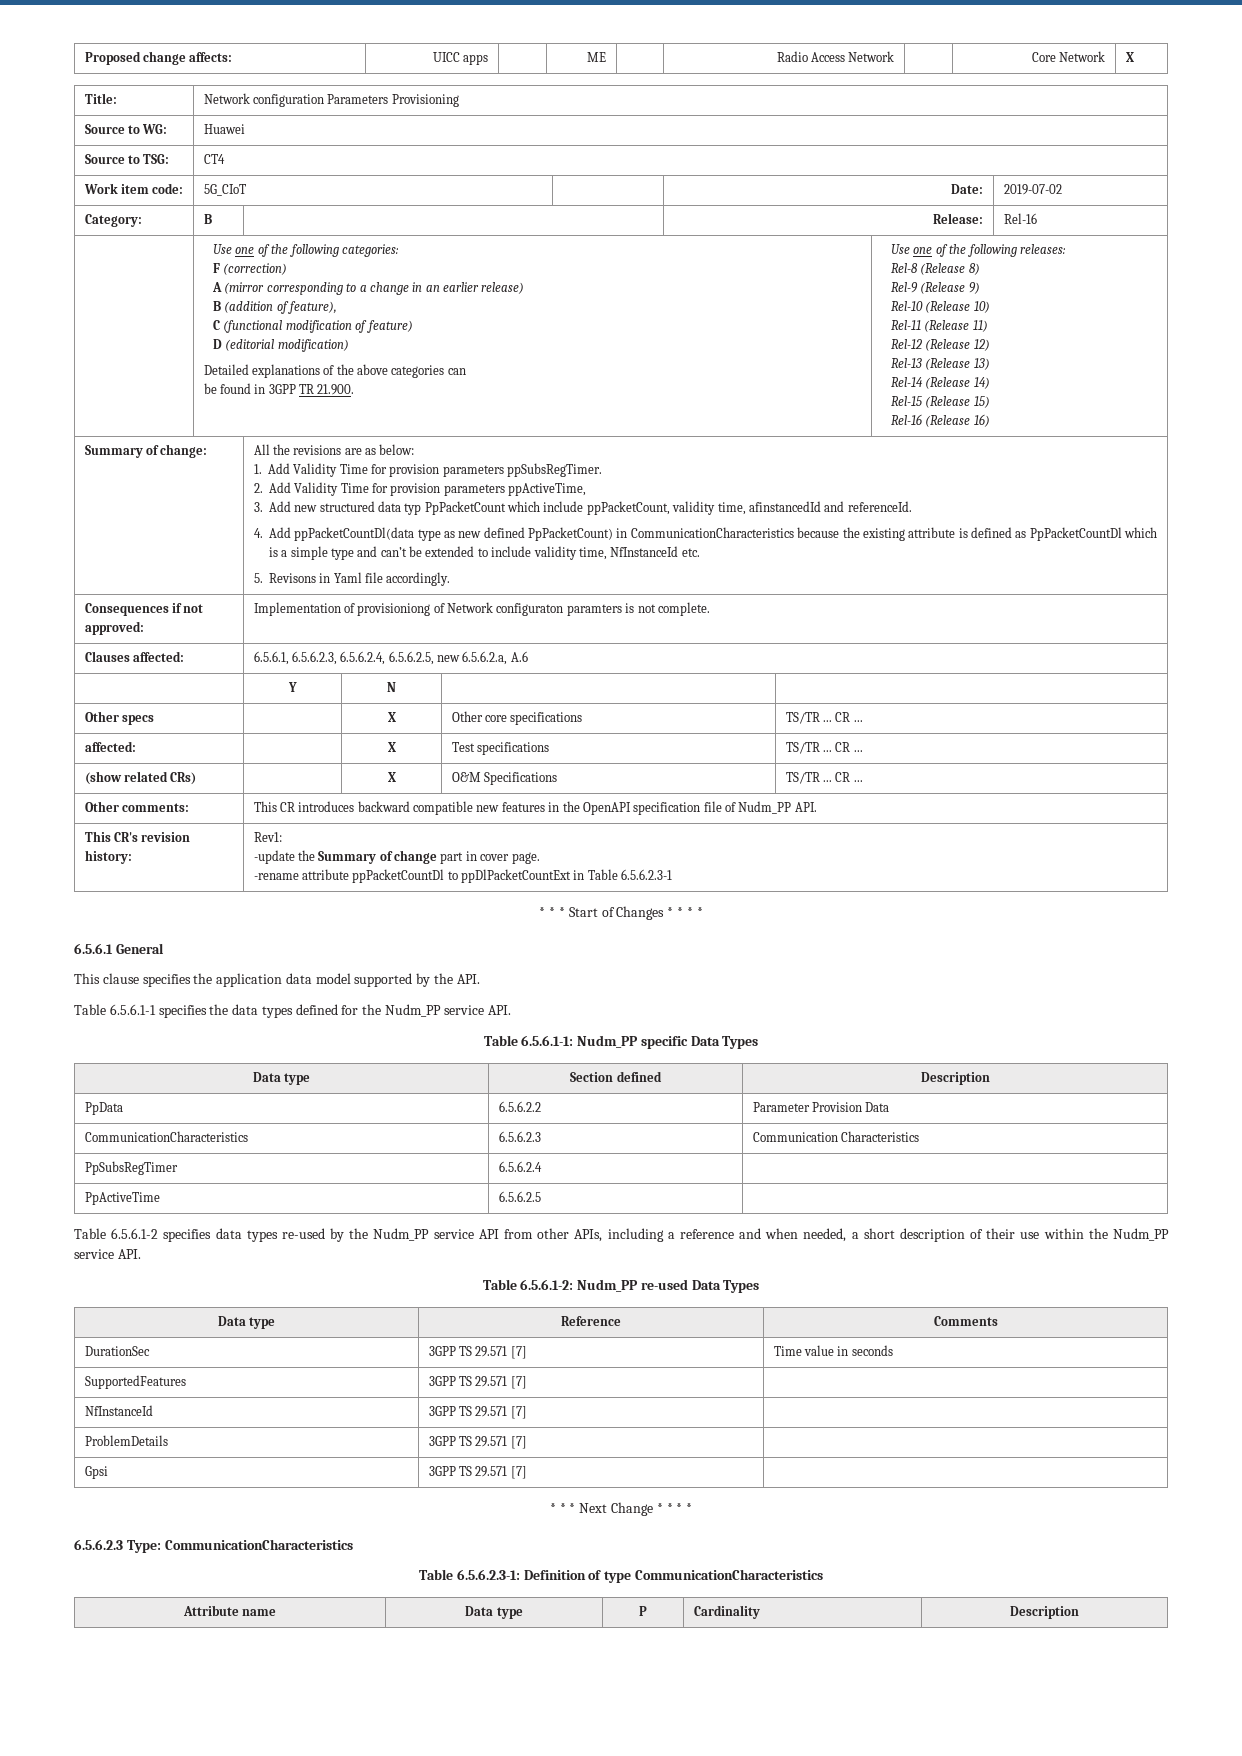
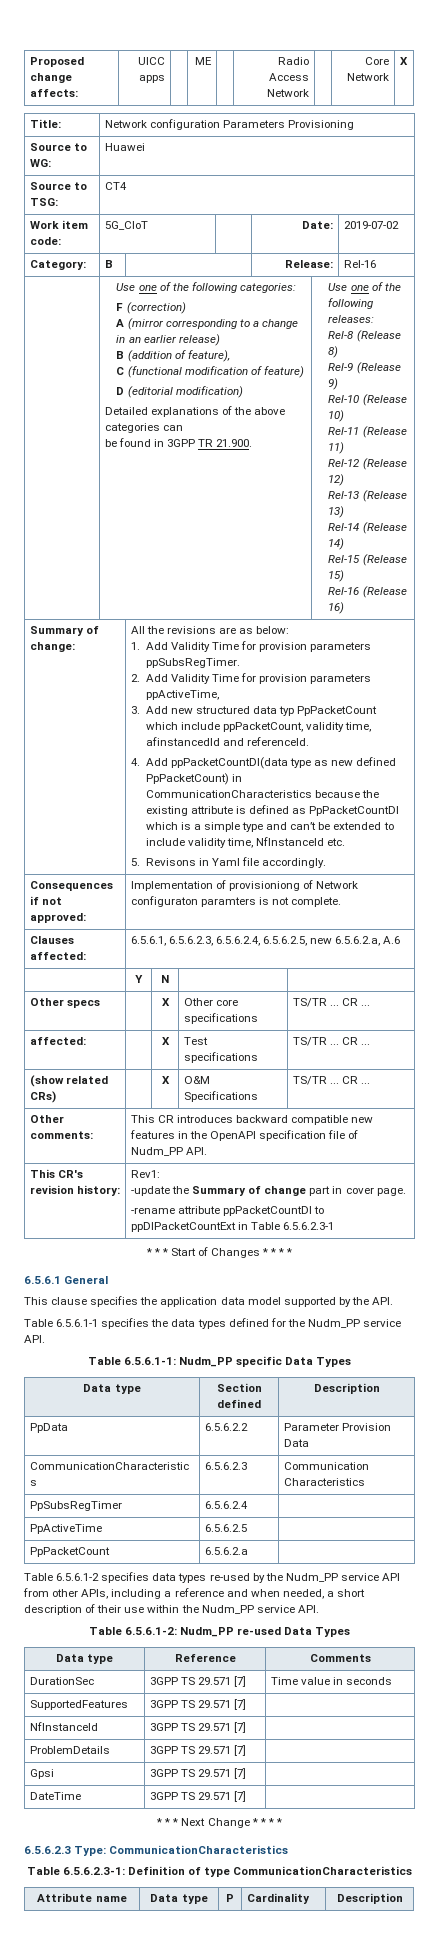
(541, 1196) none -> [29,1547,110,1557] [204,1547,248,1555] // PpPacketCount | 6.5.6.2.a |
(527, 1472) none -> [29,1792,81,1800] [149,1791,247,1802] // DateTime | 3GPP TS 29.571 [7] |

